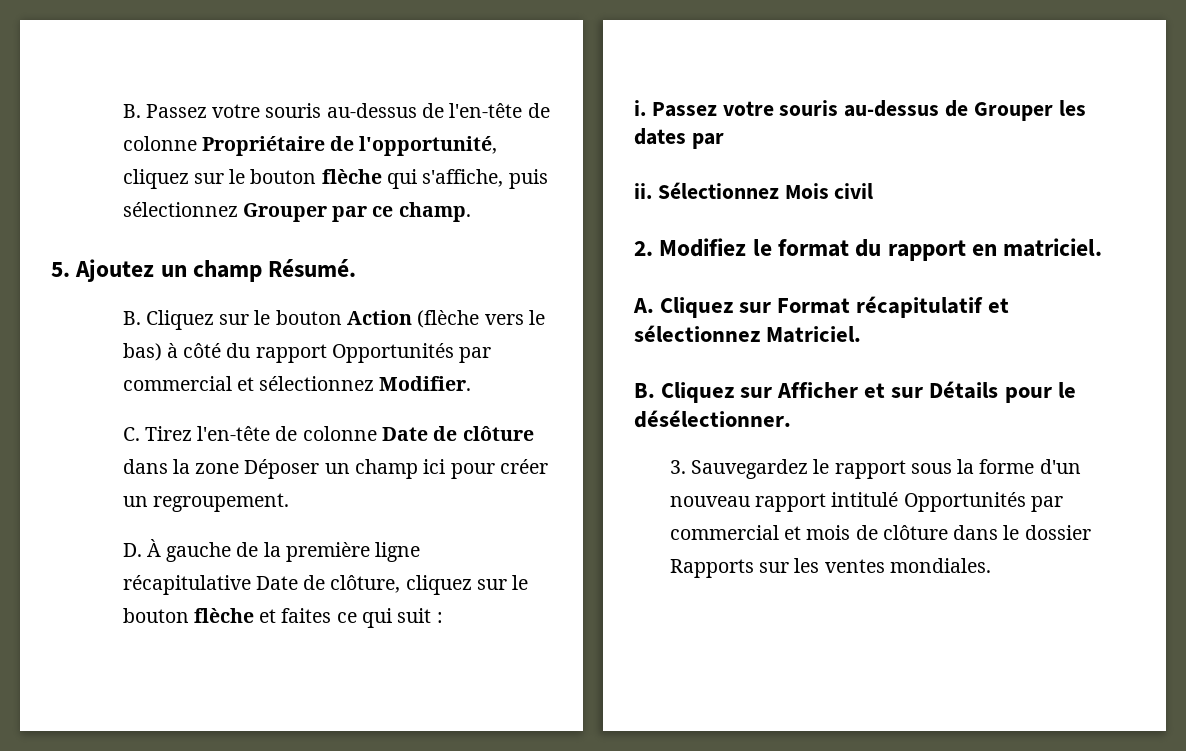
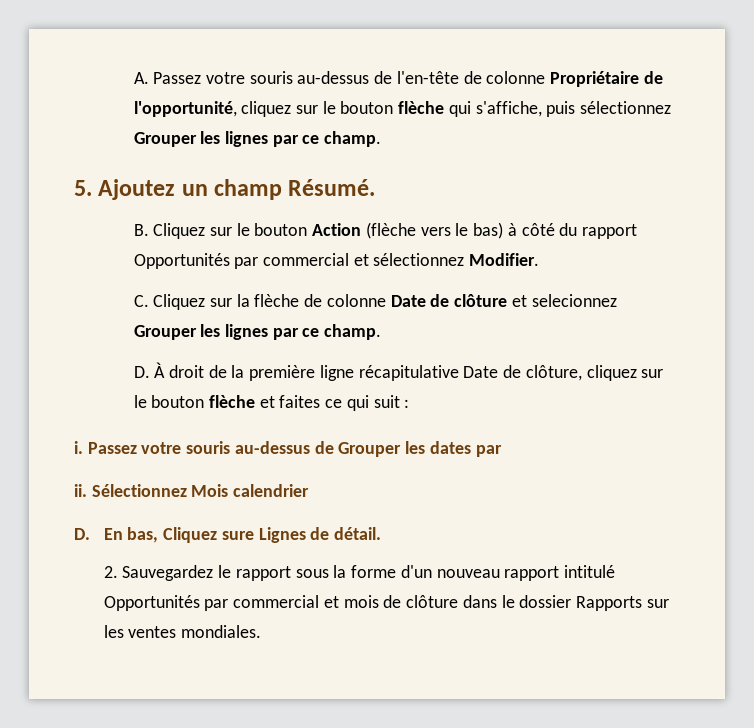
[122,104,141,118] B. -> [133,72,149,84] A.
(327, 212) none -> [200,131,268,147] les lignes
[144,426,271,441] Tirez l'en-tête -> [153,294,300,310] Cliquez sur la flèche
[122,459,548,479] [122,493,289,512] dans la zone Déposer un champ ici pour créer un regroupement. -> [511,294,617,307] [133,324,382,340] et selecionnez Grouper les lignes par ce champ.
[166,542,232,562] gauche -> [168,365,204,378] droit
[834,183,874,199] [634,238,1103,261] [633,296,1010,318] [634,325,862,343] [634,381,1076,403] [634,410,791,428] [669,460,686,474] civil // 2. Modifiez le format du rapport en matriciel. // A. Cliquez sur Format récapitulatif et sélectionnez Matriciel. // B. Cliquez sur Afficher et sur Détails pour le désélectionner. // 3. -> [233,484,310,497] [74,527,382,543] [103,566,118,578] calendrier // D. En bas, Cliquez sure Lignes de détail. // 2.

